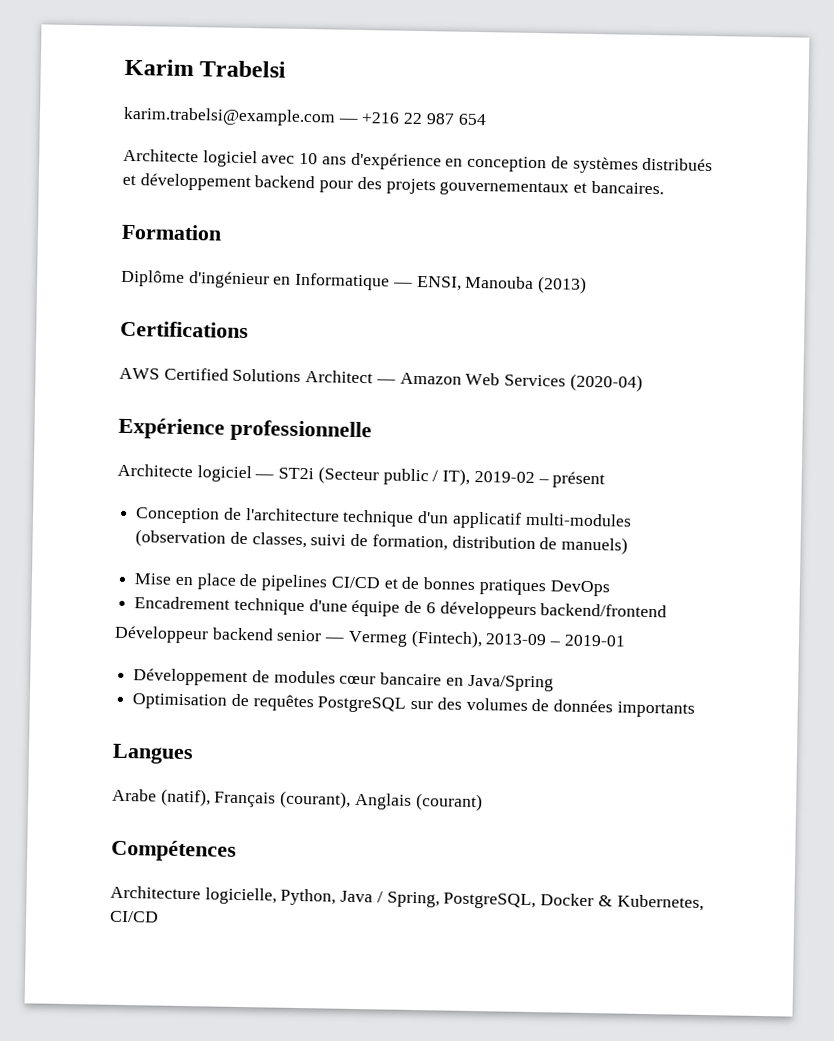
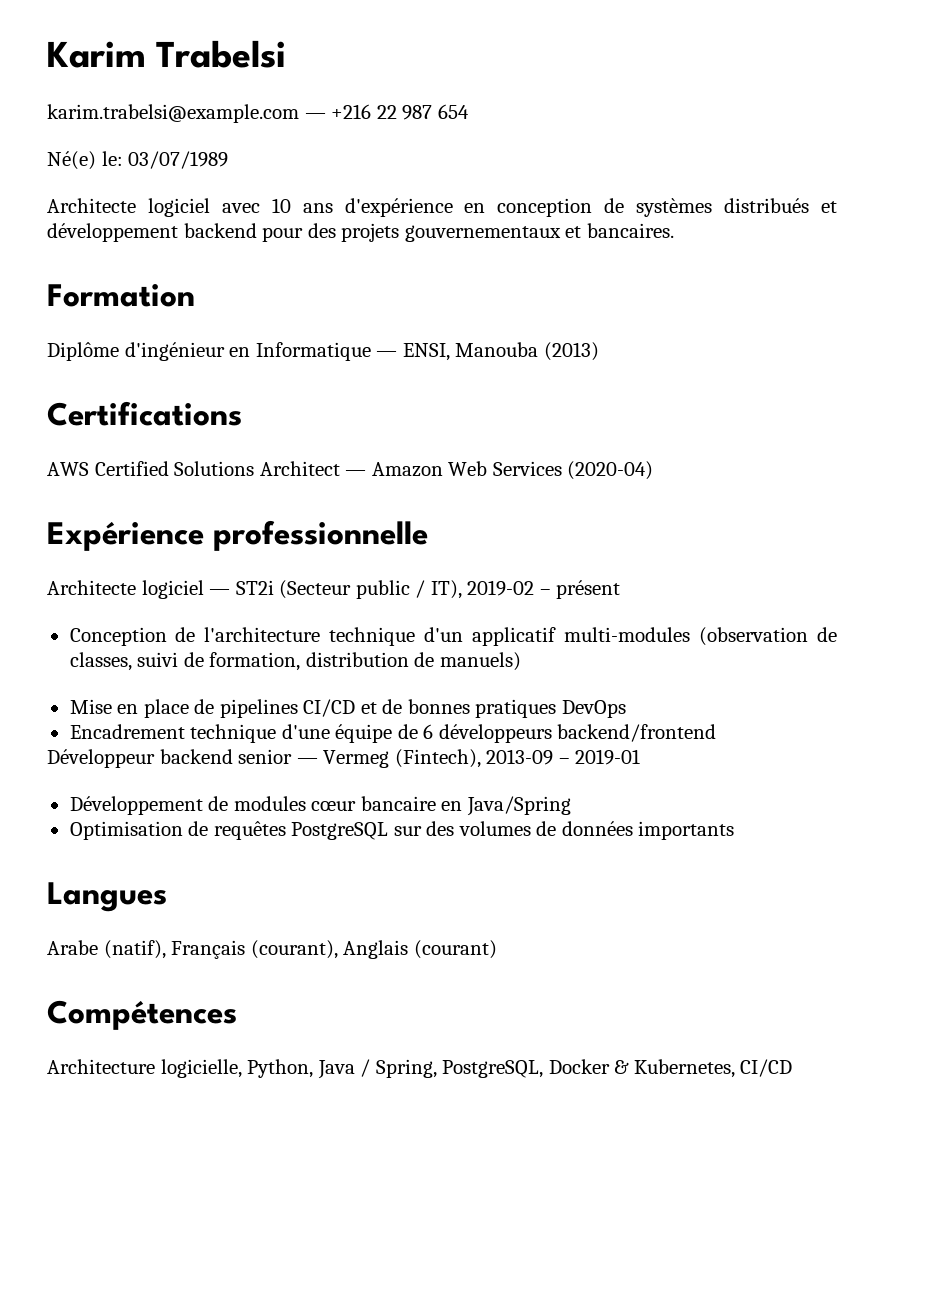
(487, 119) none -> [47,151,229,170] // Né(e) le: 03/07/1989

